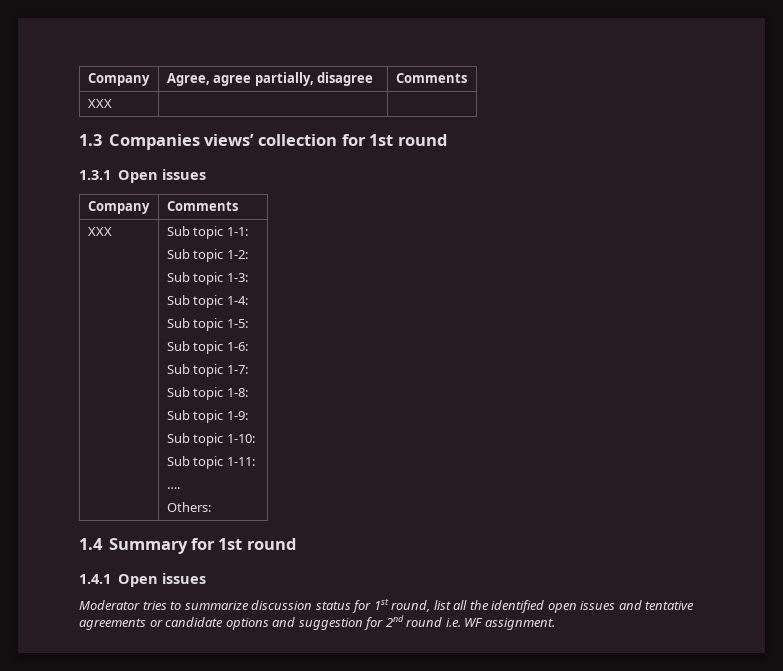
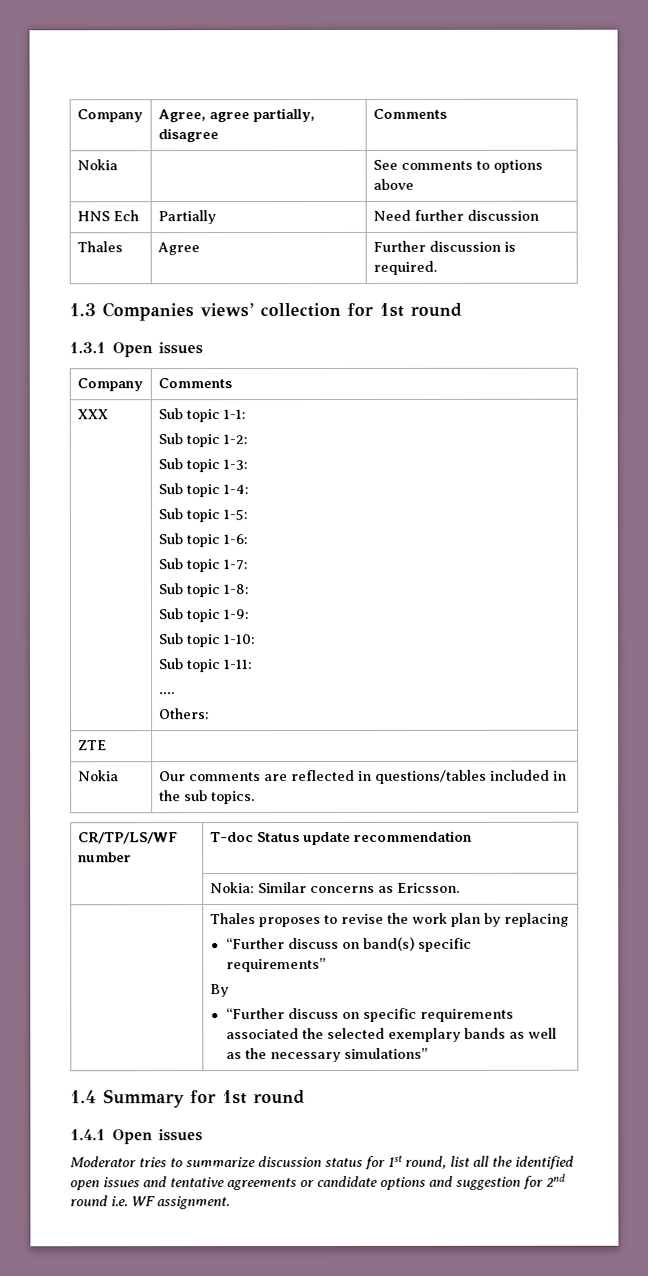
[87,99,112,108] XXX | | -> [76,159,118,171] [372,159,543,173] [372,178,414,190] [76,210,139,222] [157,210,216,225] [372,209,539,221] [76,241,123,253] [156,242,200,256] [372,240,516,252] [372,260,437,275] Nokia | | See comments to options above // HNS Ech | Partially | Need further discussion // Thales | Agree | Further discussion is required.
(211, 507) none -> [77,740,107,751] [77,770,119,782] [158,769,567,784] [158,790,255,805] [77,832,178,845] [77,852,132,863] [209,830,472,846] [209,882,460,894] [209,912,569,928] [225,936,472,952] [225,957,326,973] [209,984,229,998] [225,1007,514,1022] [225,1027,557,1042] [225,1047,428,1063] // ZTE | // Nokia | Our comments are reflected in questions/tables included in the sub topics. // CR/TP/LS/WF number | T-doc Status update recommendation // | Nokia: Similar concerns as Ericsson. // | Thales proposes to revise the work plan by replacing // “Further discuss on band(s) specific requirements” // By // “Further discuss on specific requirements associated the selected exemplary bands as well as the necessary simulations”

